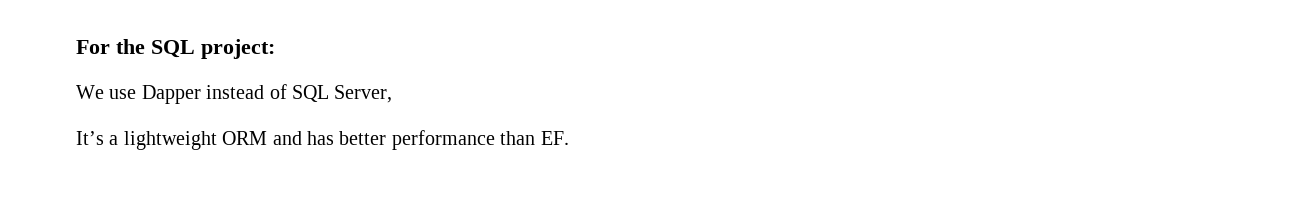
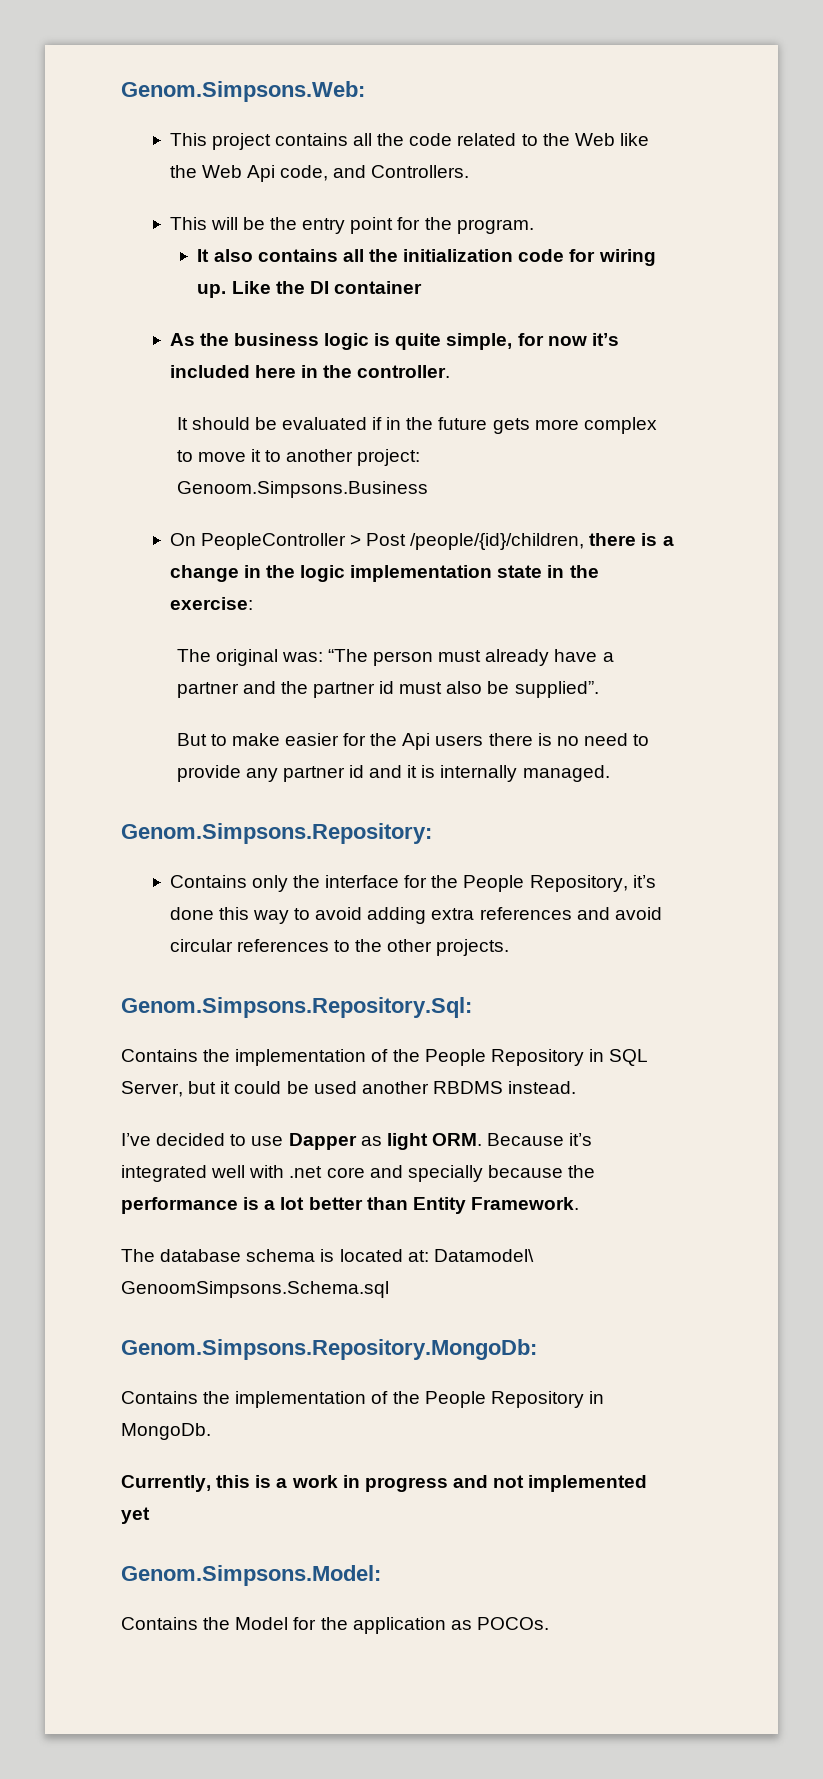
[76,39,275,59] [76,84,393,104] [76,130,569,150] For the SQL project: // We use Dapper instead of SQL Server, // It’s a lightweight ORM and has better performance than EF. -> [121,81,365,102] [169,133,649,150] [169,165,470,182] [169,217,534,234] [197,249,656,266] [197,281,422,298] [169,333,619,350] [169,365,451,378] [176,417,657,434] [176,449,421,466] [176,481,428,498] [169,533,674,550] [169,565,599,582] [169,597,253,610] [176,649,614,666] [176,681,599,698] [176,733,650,750] [176,765,610,782] [121,823,432,844] [169,875,656,892] [169,907,662,924] [169,939,510,956] [121,997,472,1018] [121,1049,649,1066] [121,1081,577,1097] [121,1133,593,1150] [121,1165,596,1182] [121,1197,579,1214] [121,1249,534,1262] [121,1281,389,1298] [121,1339,537,1360] [121,1391,604,1408] [121,1423,211,1440] [121,1475,648,1492] [121,1507,150,1524] [121,1565,381,1586] [121,1617,549,1634] Genom.Simpsons.Web: // This project contains all the code related to the Web like the Web Api code, and Controllers. // This will be the entry point for the program. // It also contains all the initialization code for wiring up. Like the DI container // As the business logic is quite simple, for now it’s included here in the controller. // It should be evaluated if in the future gets more complex to move it to another project: Genoom.Simpsons.Business // On PeopleController > Post /people/{id}/children, there is a change in the logic implementation state in the exercise: // The original was: “The person must already have a partner and the partner id must also be supplied”. // But to make easier for the Api users there is no need to provide any partner id and it is internally managed. // Genom.Simpsons.Repository: // Contains only the interface for the People Repository, it’s done this way to avoid adding extra references and avoid circular references to the other projects. // Genom.Simpsons.Repository.Sql: // Contains the implementation of the People Repository in SQL Server, but it could be used another RBDMS instead. // I’ve decided to use Dapper as light ORM. Because it’s integrated well with .net core and specially because the performance is a lot better than Entity Framework. // The database schema is located at: Datamodel\ GenoomSimpsons.Schema.sql // Genom.Simpsons.Repository.MongoDb: // Contains the implementation of the People Repository in MongoDb. // Currently, this is a work in progress and not implemented yet // Genom.Simpsons.Model: // Contains the Model for the application as POCOs.

